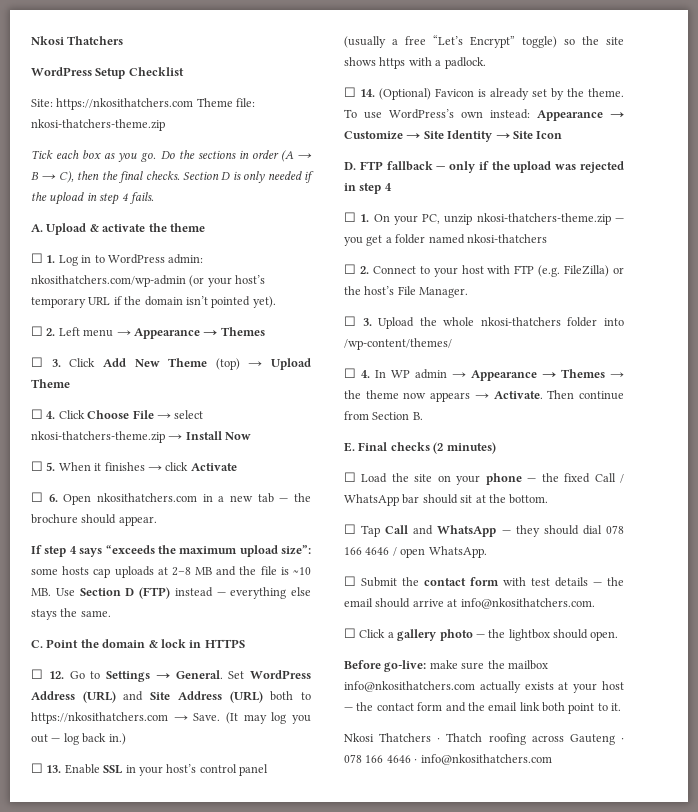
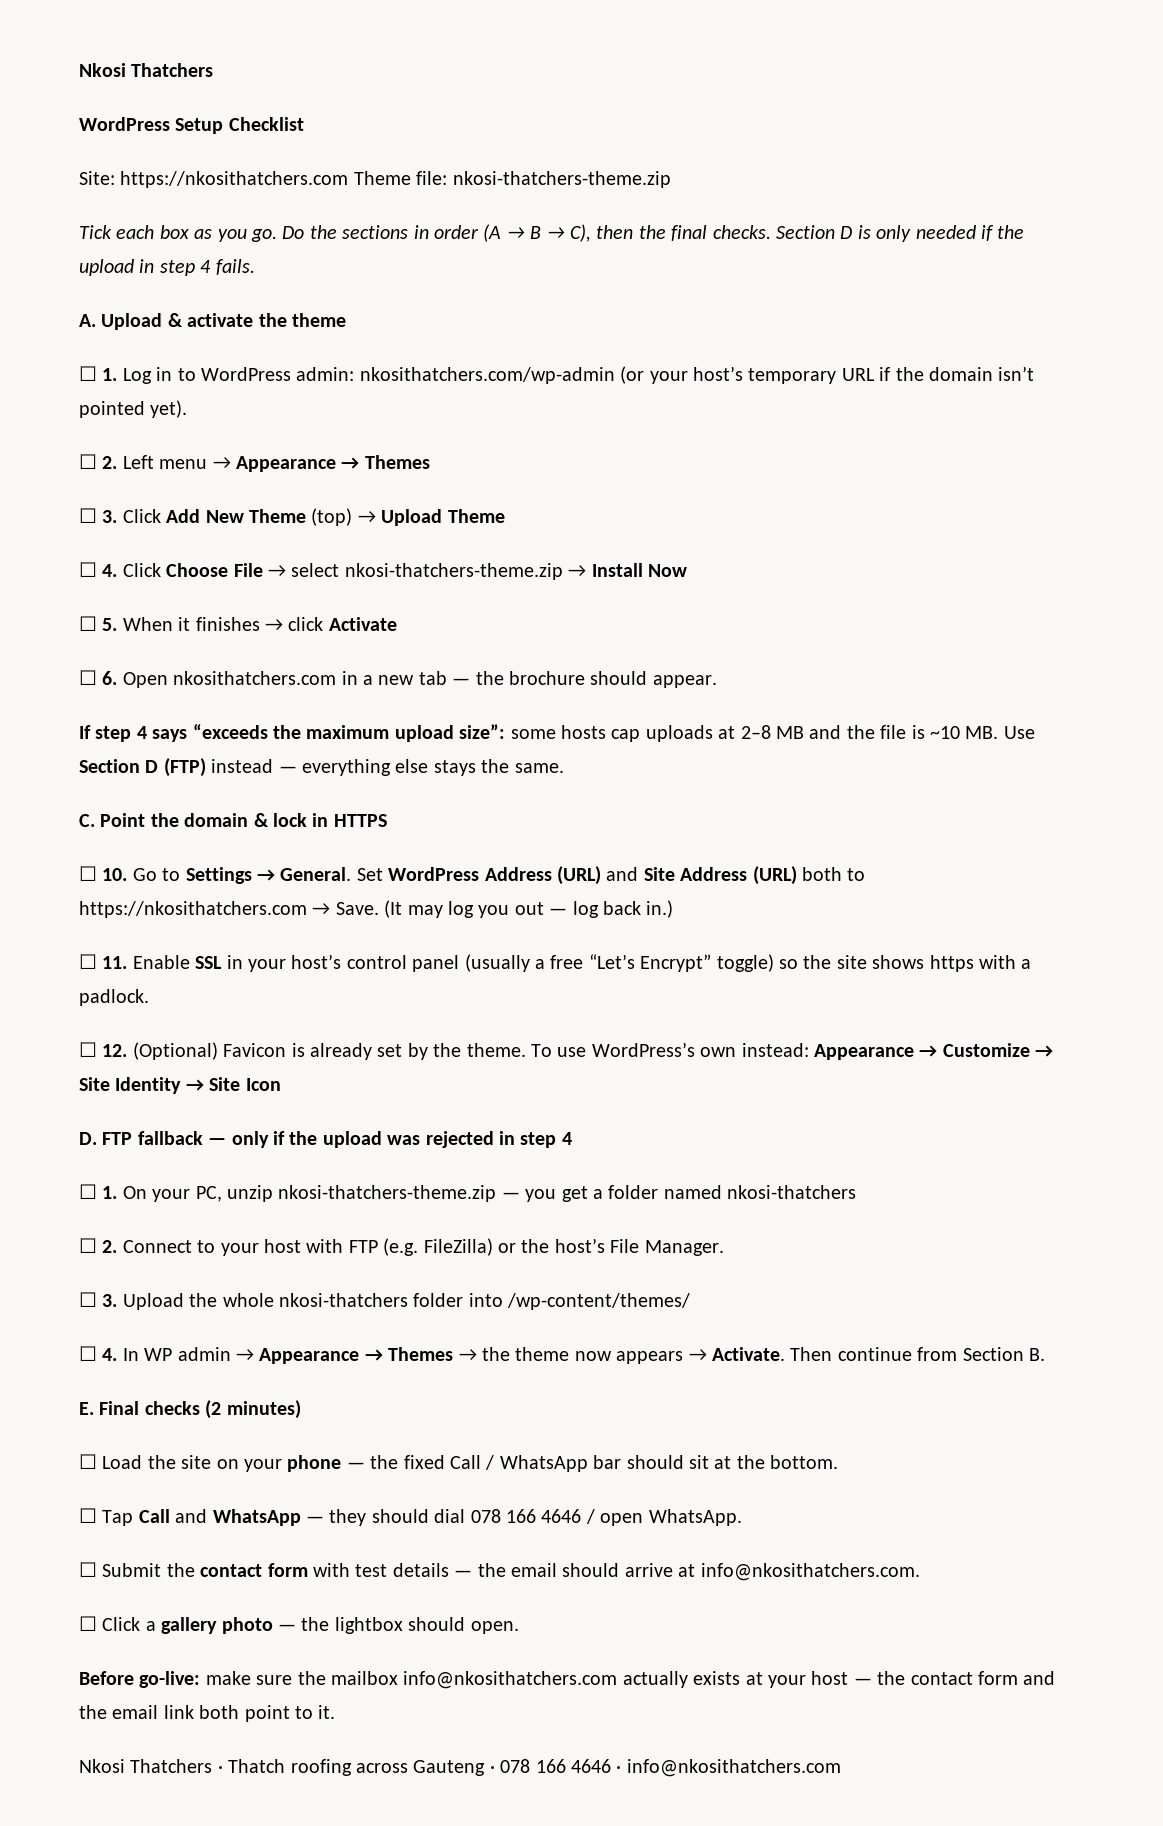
[48,671,64,679] 12. -> [102,868,128,881] 10.
[46,765,62,773] 13. -> [102,956,128,969] 11.
[360,89,375,97] 14. -> [102,1044,128,1057] 12.

